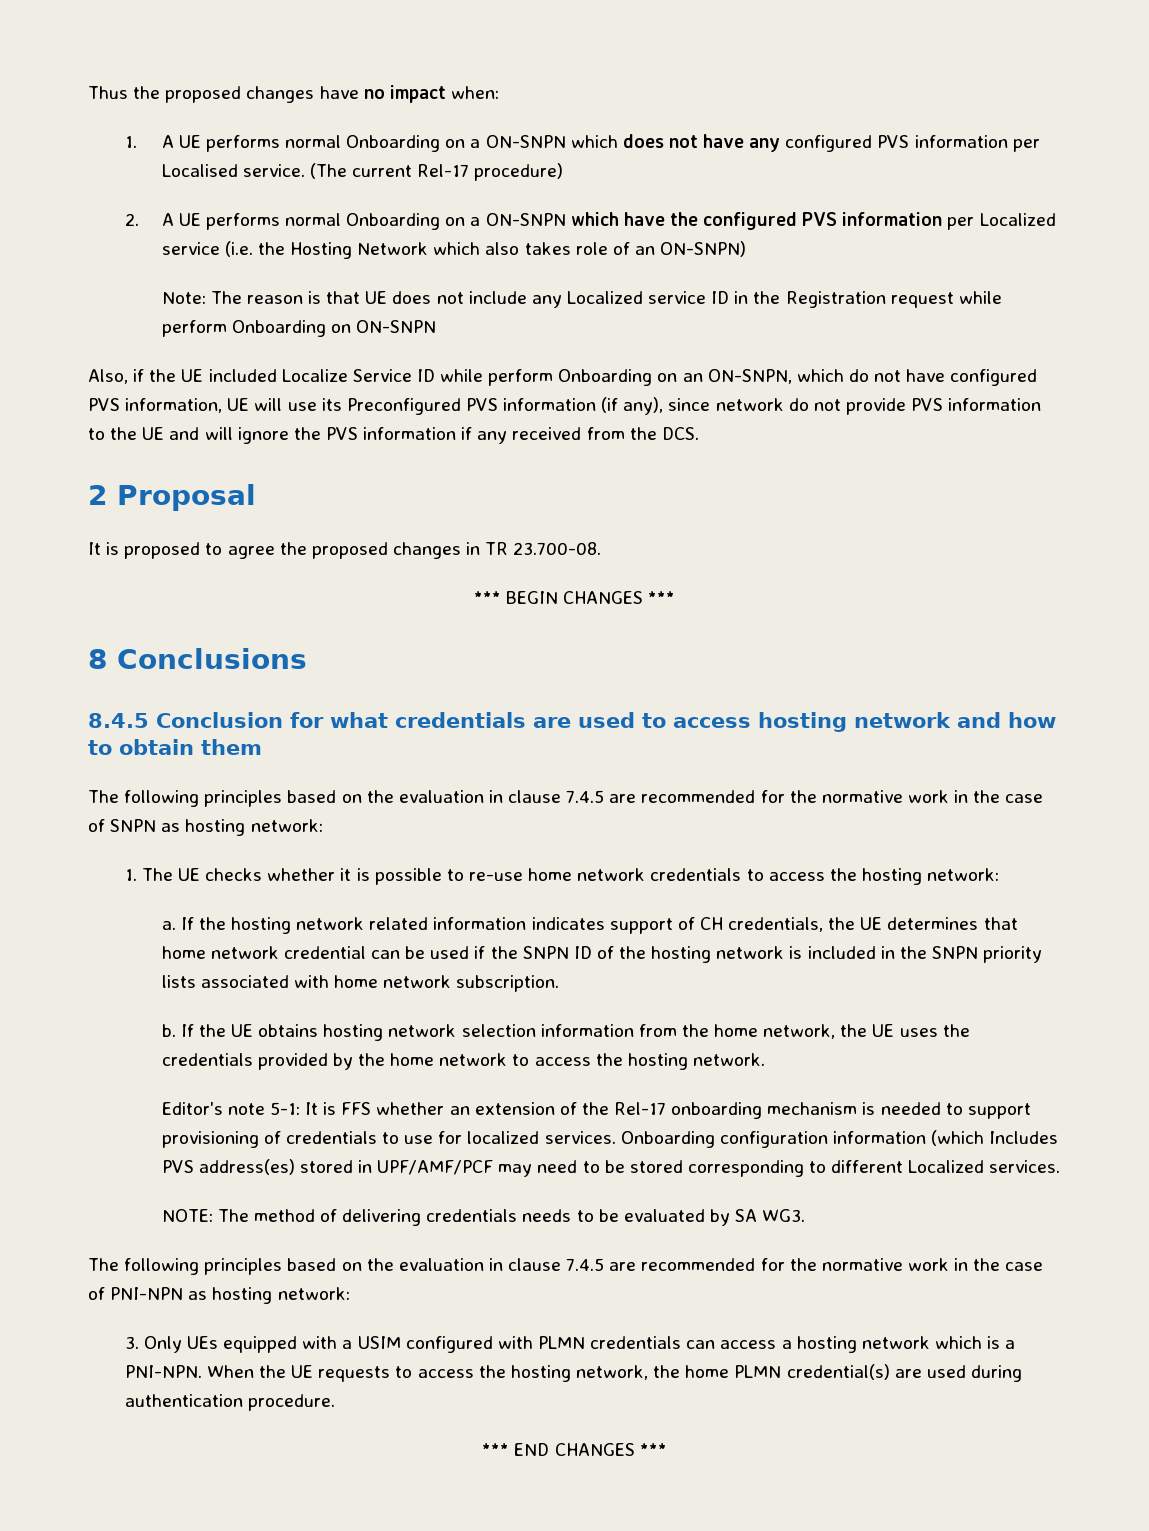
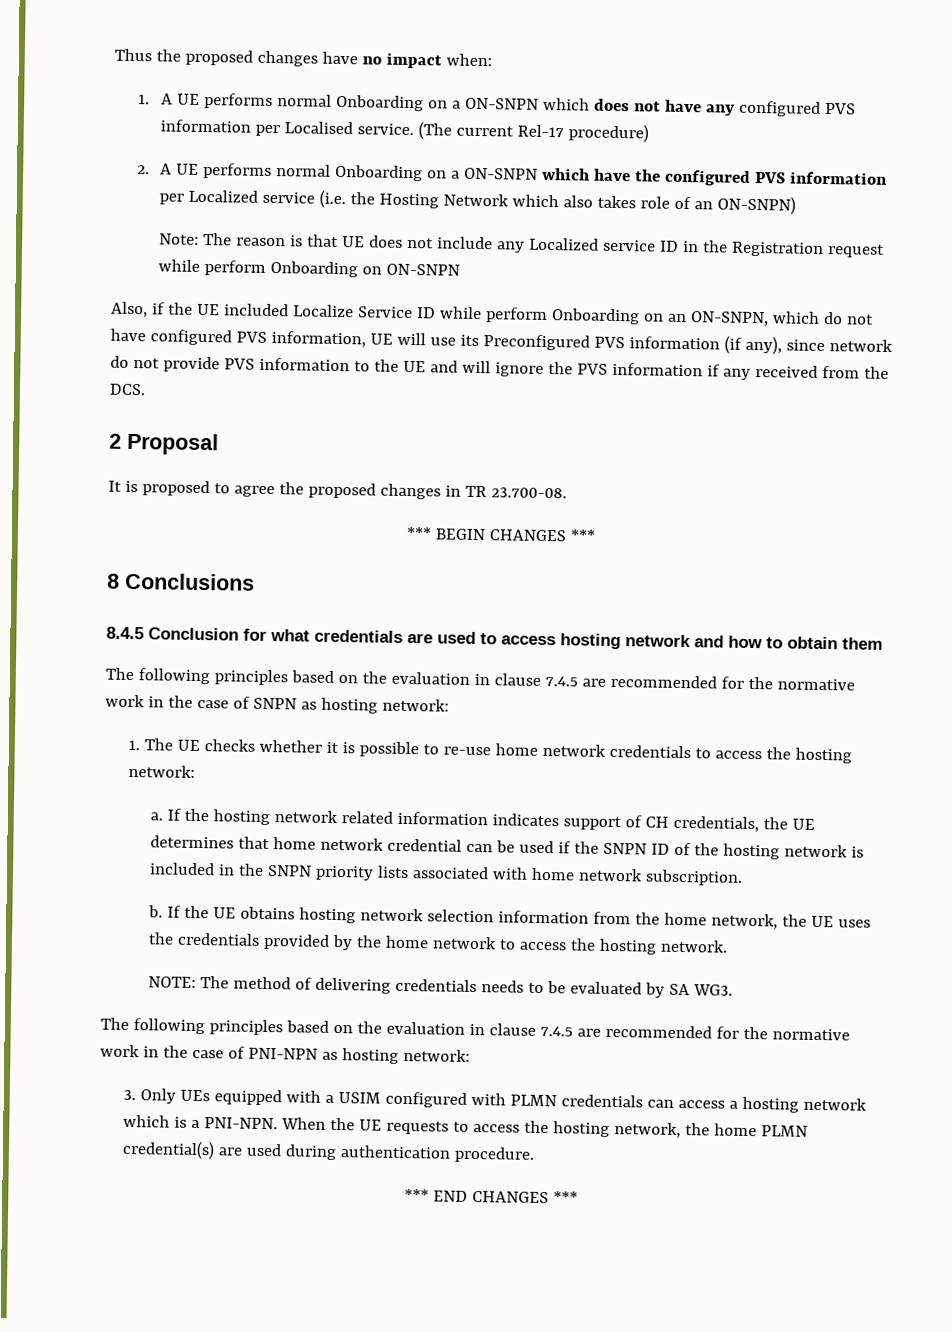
[161,1102,1031,1119] [161,1130,1059,1148] [161,1159,1061,1177] // Editor's note 5-1: It is FFS whether an extension of the Rel-17 onboarding mechanism is needed to support provisioning of credentials to use for localized services. Onboarding configuration information (which Includes PVS address(es) stored in UPF/AMF/PCF may need to be stored corresponding to different Localized services. -> (729, 946) none

